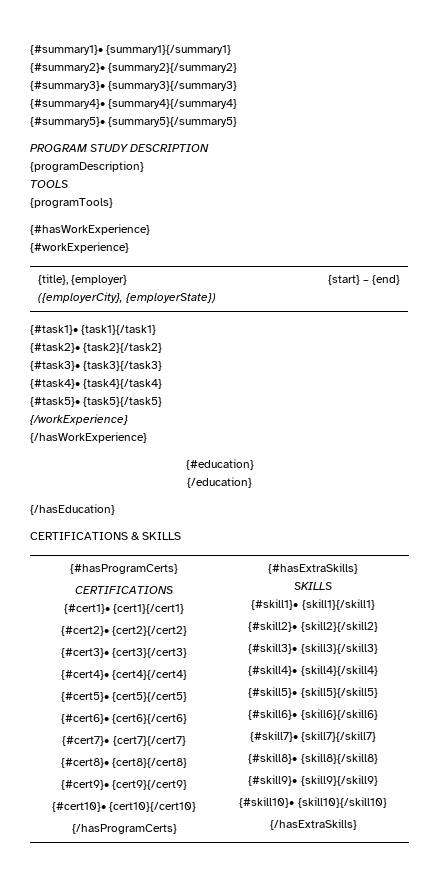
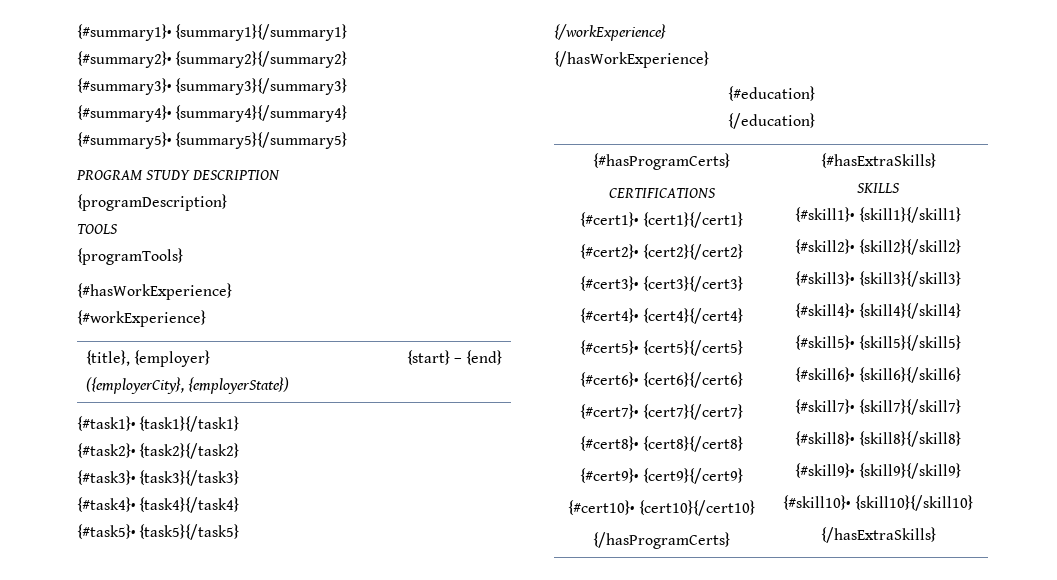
[30,504,115,515] [30,532,182,540] // {/hasEducation} // CERTIFICATIONS & SKILLS -> (815, 121) none

